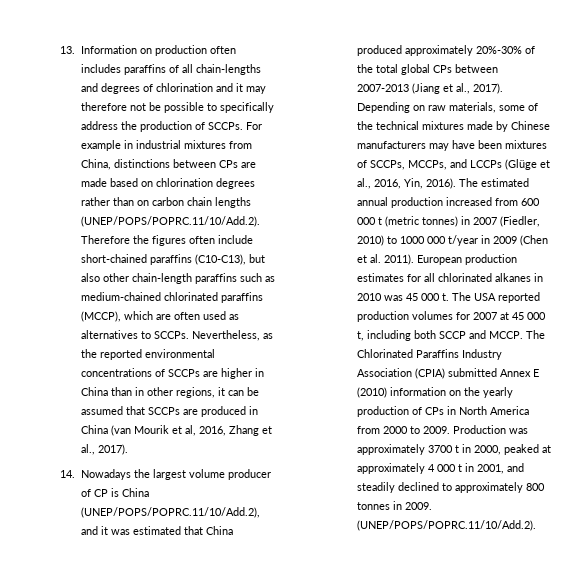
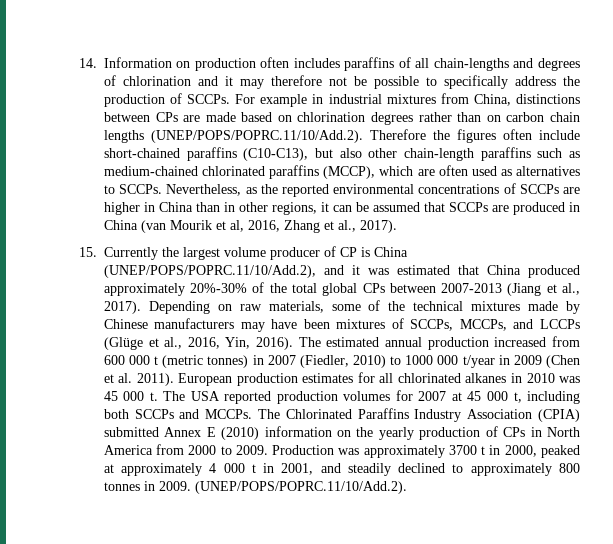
[60,46,76,54] 13. -> [78,58,97,68] 14.
[60,469,131,480] 14. Nowadays -> [78,247,158,260] 15. Currently
[438,330,523,339] SCCP and MCCP. -> [134,409,253,419] SCCPs and MCCPs.

